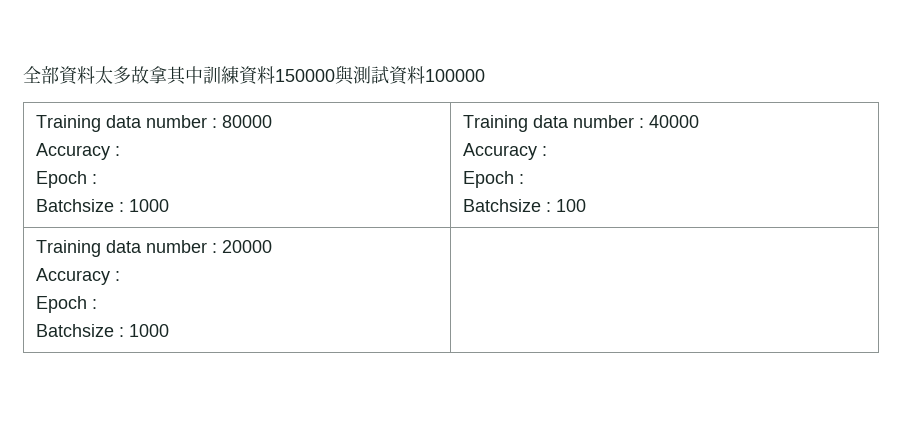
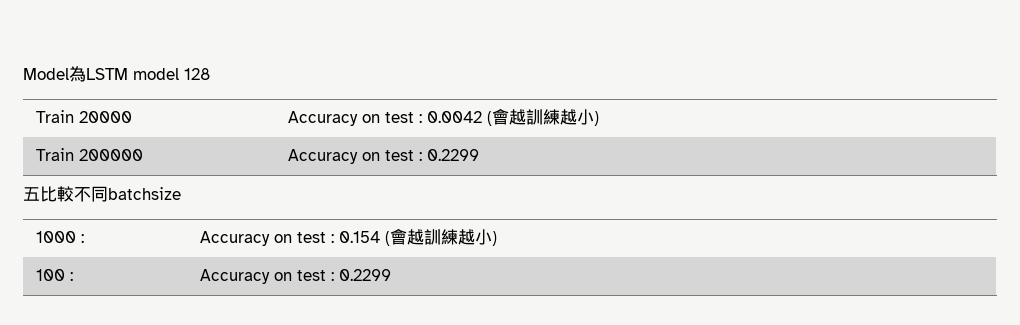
[23,65,485,85] [36,115,273,132] [36,143,121,160] [36,171,98,188] [36,199,170,212] [463,115,700,132] [463,143,548,160] [463,171,525,188] [463,199,587,212] [36,240,273,257] [36,268,121,285] [36,296,98,313] [36,324,170,337] 全部資料太多故拿其中訓練資料150000與測試資料100000 // Training data number : 80000 // Accuracy : // Epoch : // Batchsize : 1000 | Training data number : 40000 // Accuracy : // Epoch : // Batchsize : 100 // Training data number : 20000 // Accuracy : // Epoch : // Batchsize : 1000 | -> [23,66,210,82] [35,110,132,123] [287,108,599,126] [35,148,143,161] [287,149,479,164] [23,186,181,202] [35,231,84,243] [199,228,497,246] [35,269,73,281] [199,269,391,284] Model為LSTM model 128 // Train 20000 | Accuracy on test : 0.0042 (會越訓練越小) // Train 200000 | Accuracy on test : 0.2299 // 五比較不同batchsize // 1000 : | Accuracy on test : 0.154 (會越訓練越小) // 100 : | Accuracy on test : 0.2299

